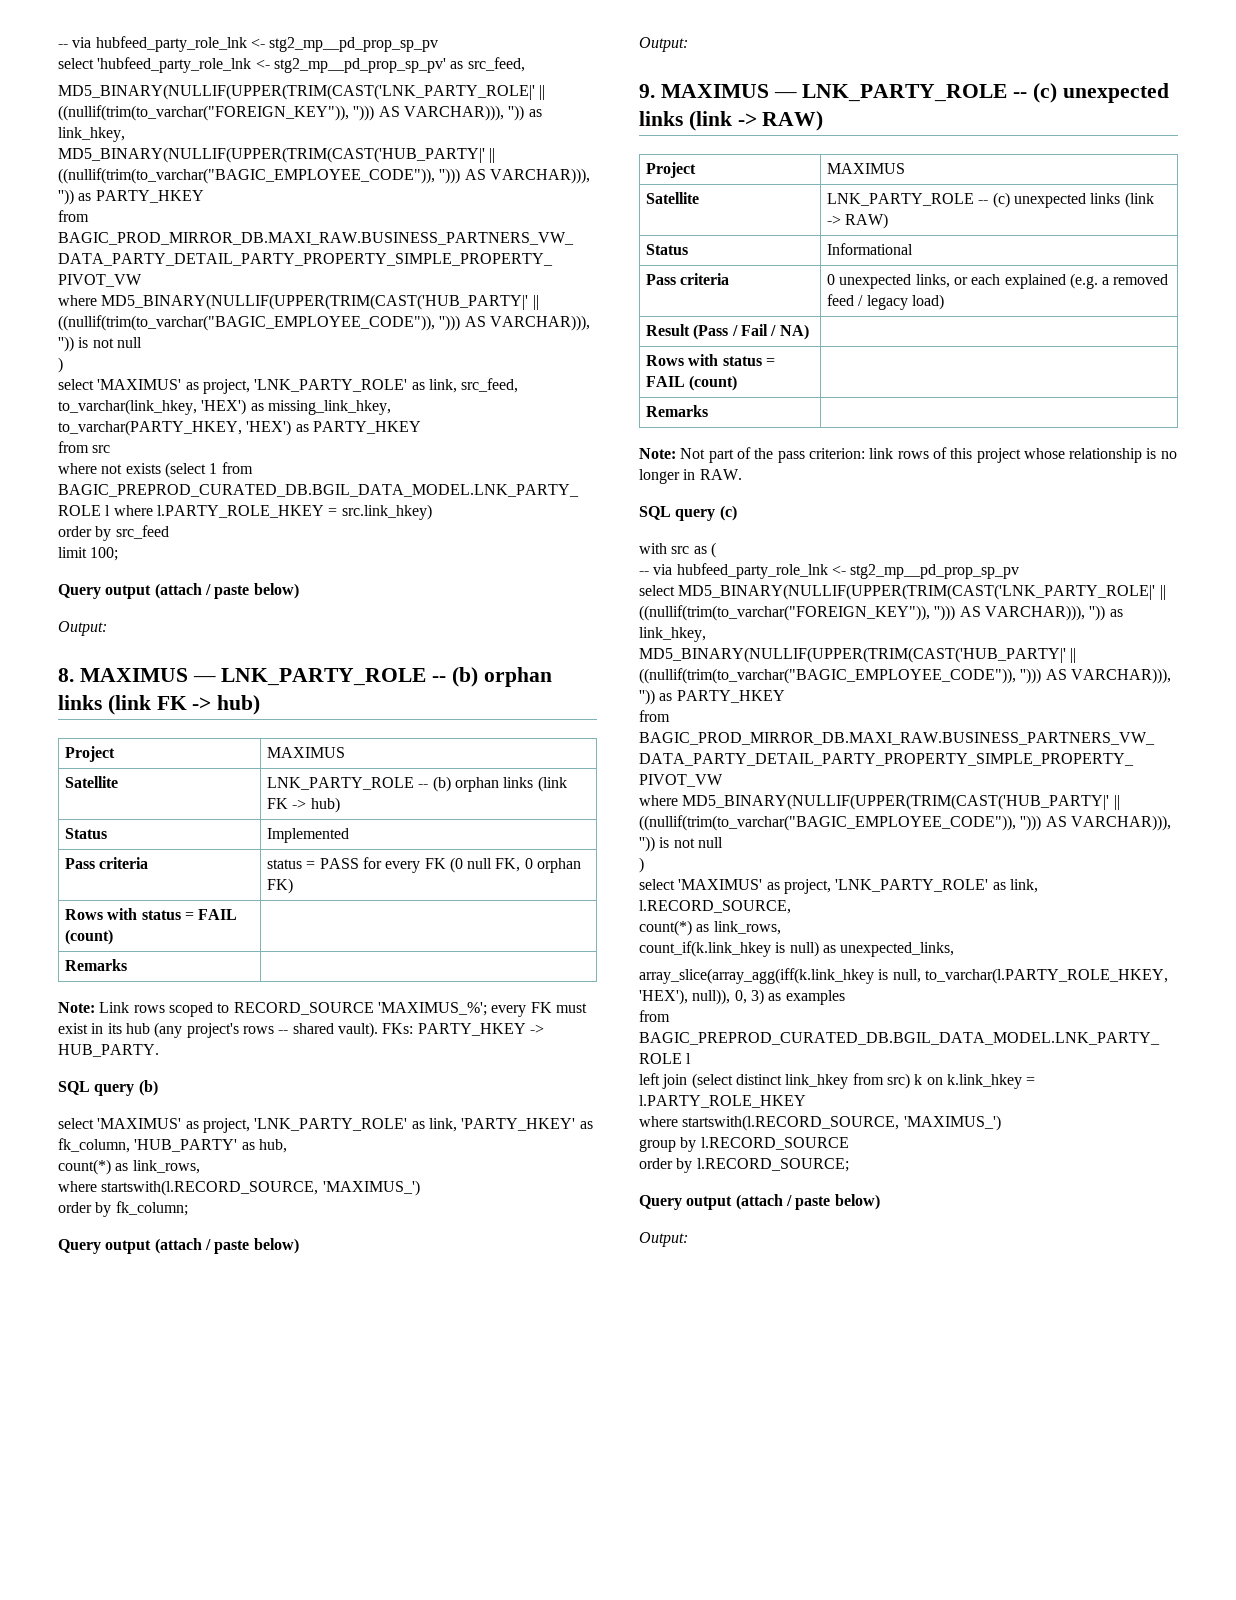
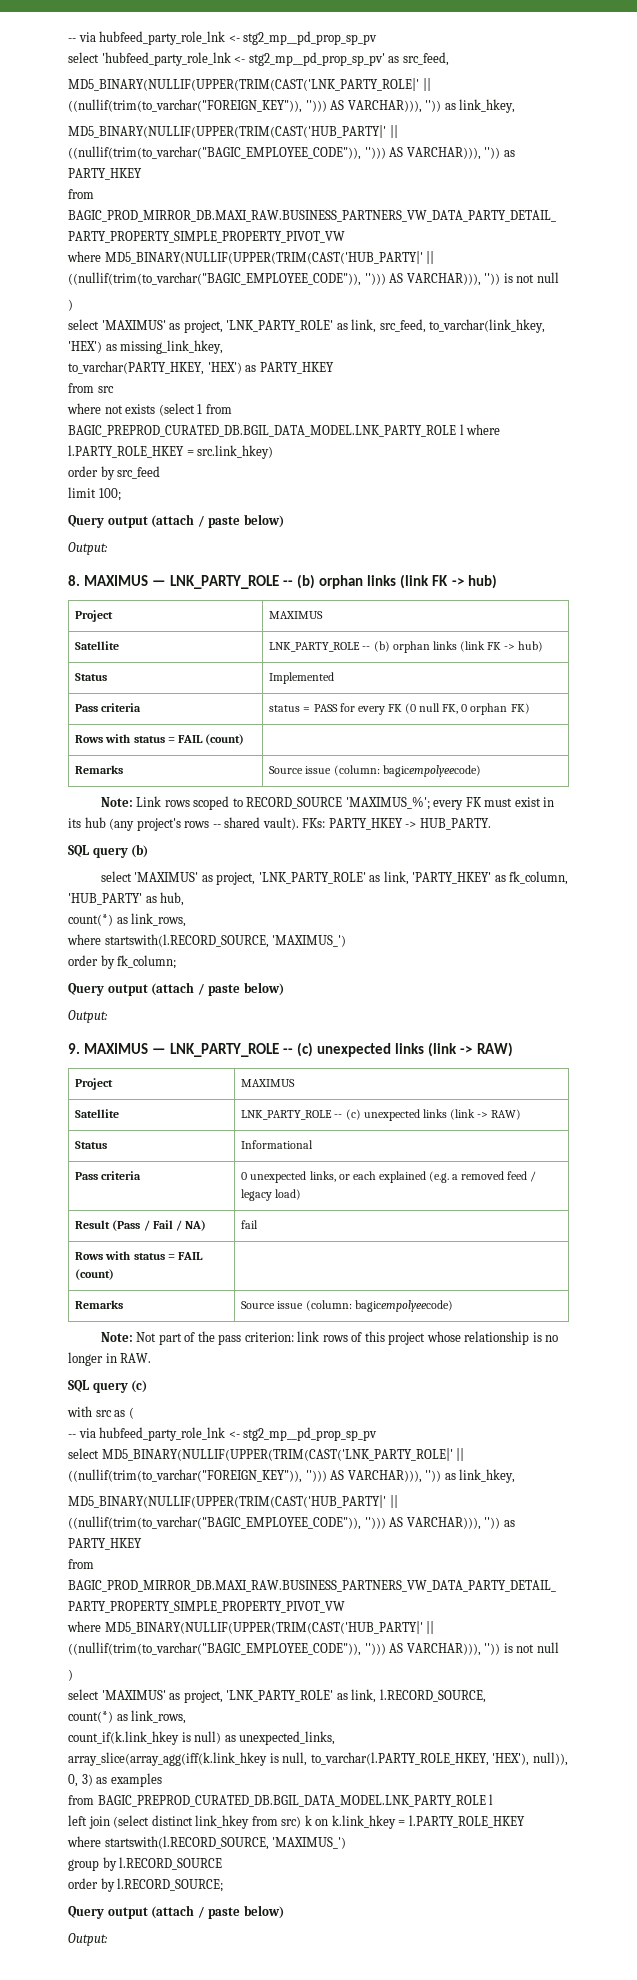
(127, 965) none -> [269,765,481,777] Source issue (column: bagicempolyeecode)
[645,354,775,366] [645,375,738,391] [645,405,708,417] // Rows with status = FAIL (count) | // Remarks | -> [241,1220,259,1229] [75,1251,203,1260] [75,1269,115,1280] [75,1300,124,1309] [241,1300,453,1312] fail // Rows with status = FAIL (count) | // Remarks | Source issue (column: bagicempolyeecode)

